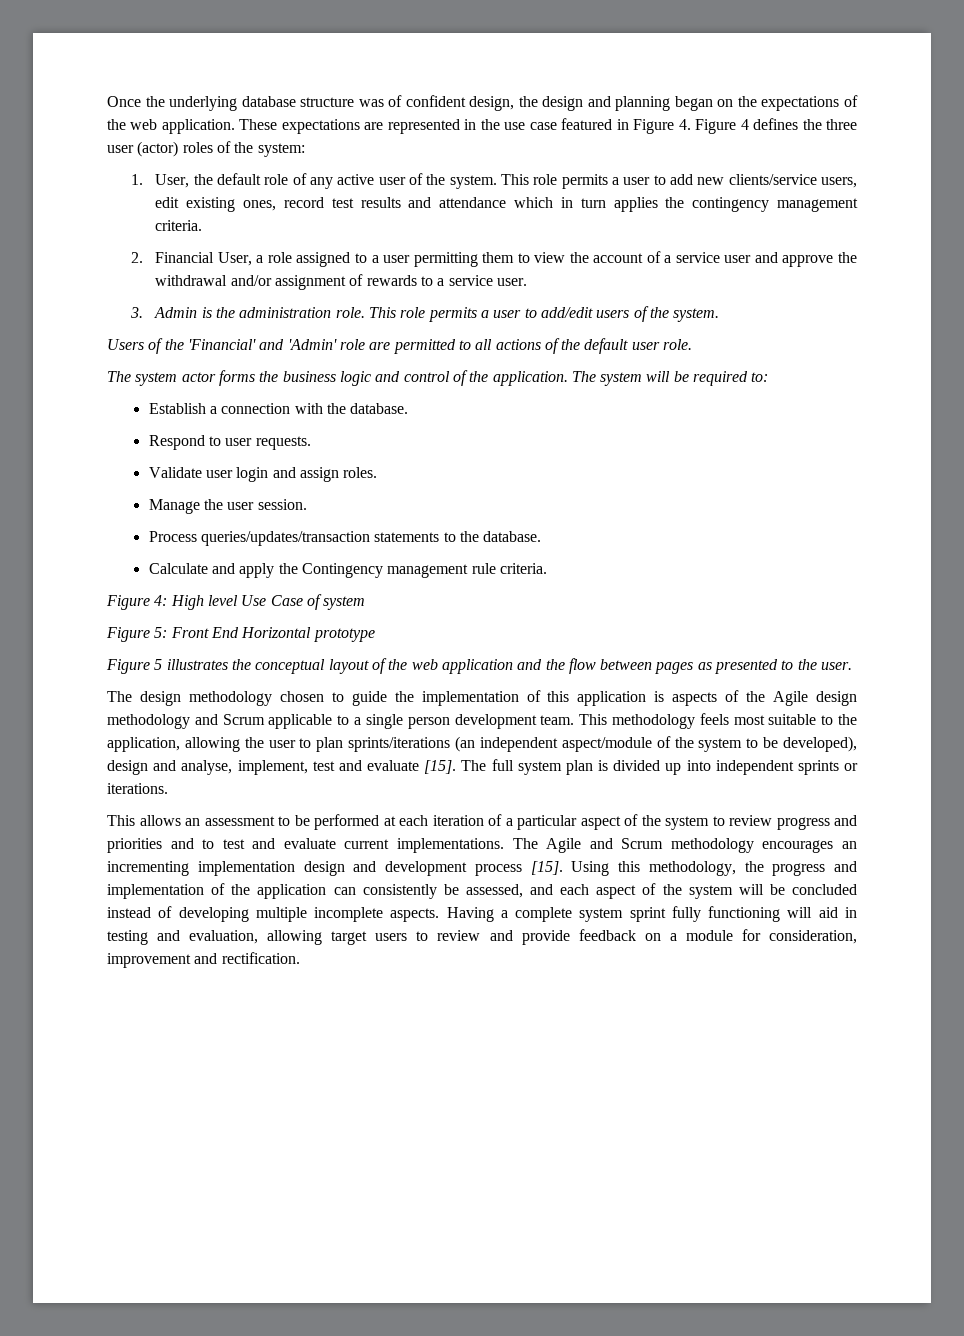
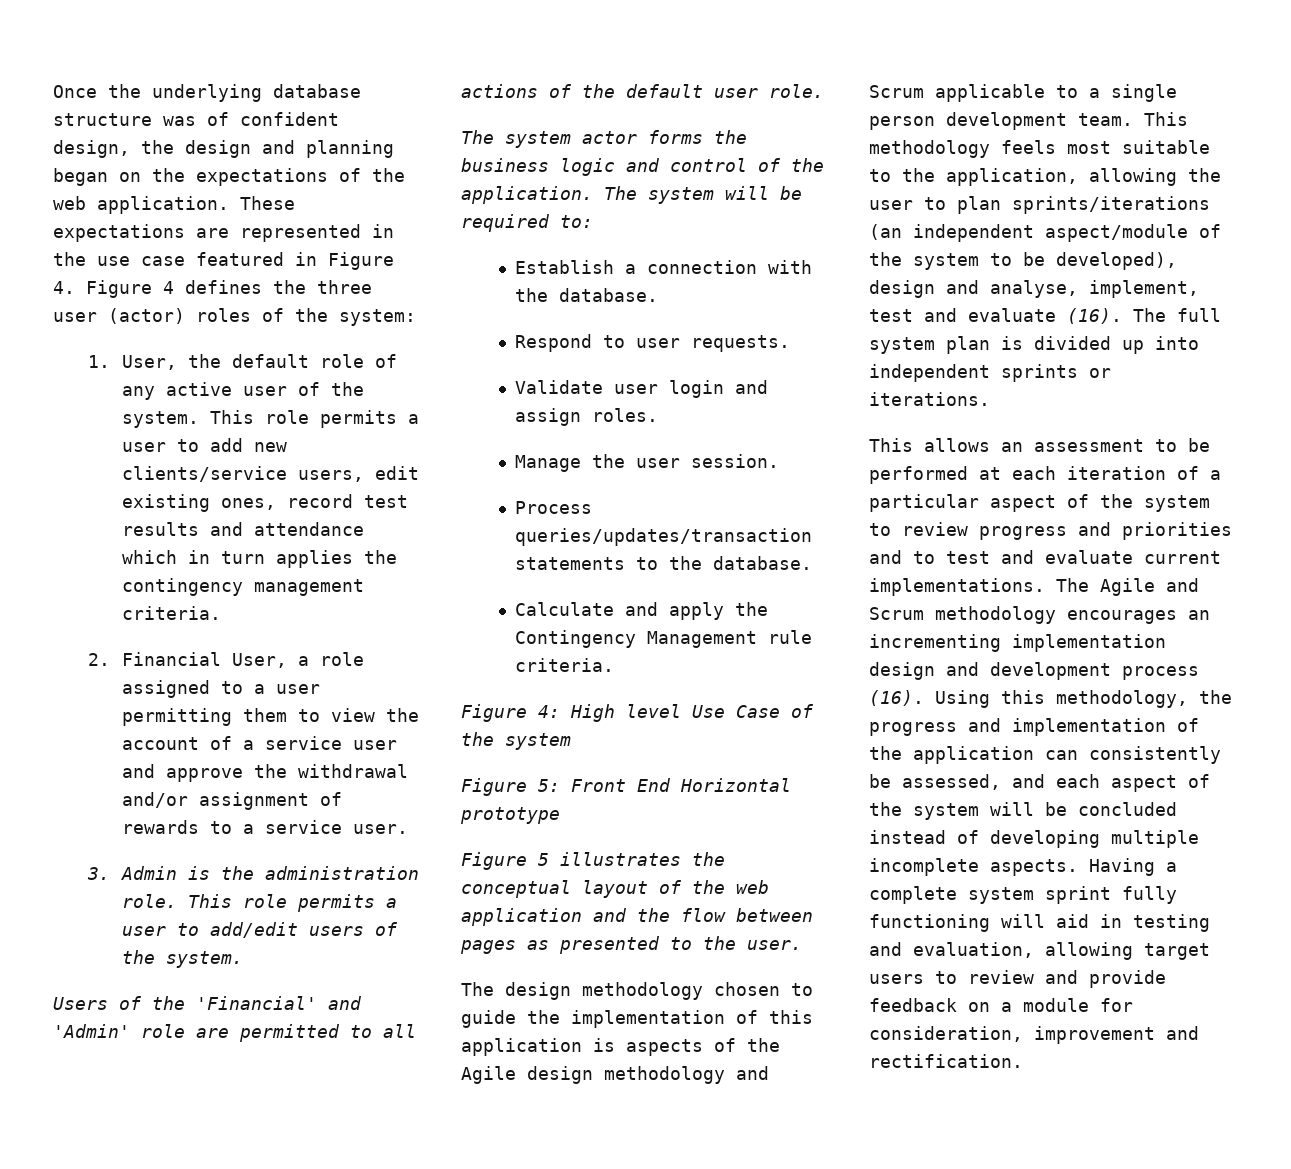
[387,564,469,578] management -> [647,631,758,648] Management
(322, 602) none -> [461,732,494,746] the
[424,760,457,774] [15]. -> [1067,308,1122,324] (16).
[530,861,563,875] [15]. -> [869,690,924,706] (16).

